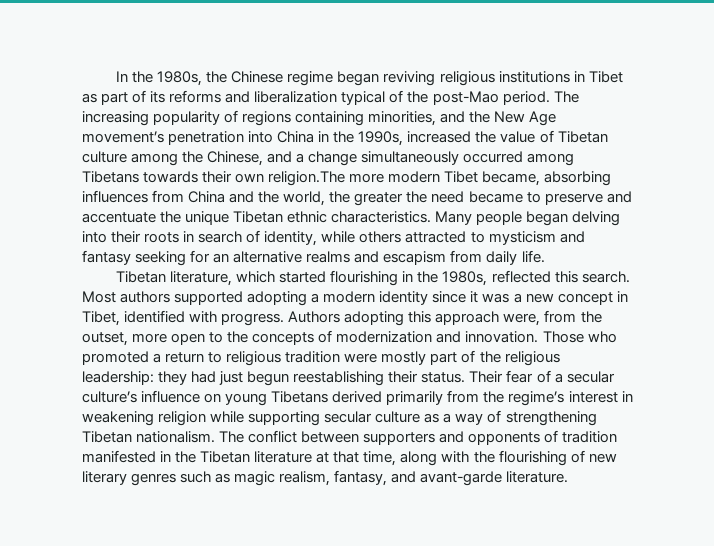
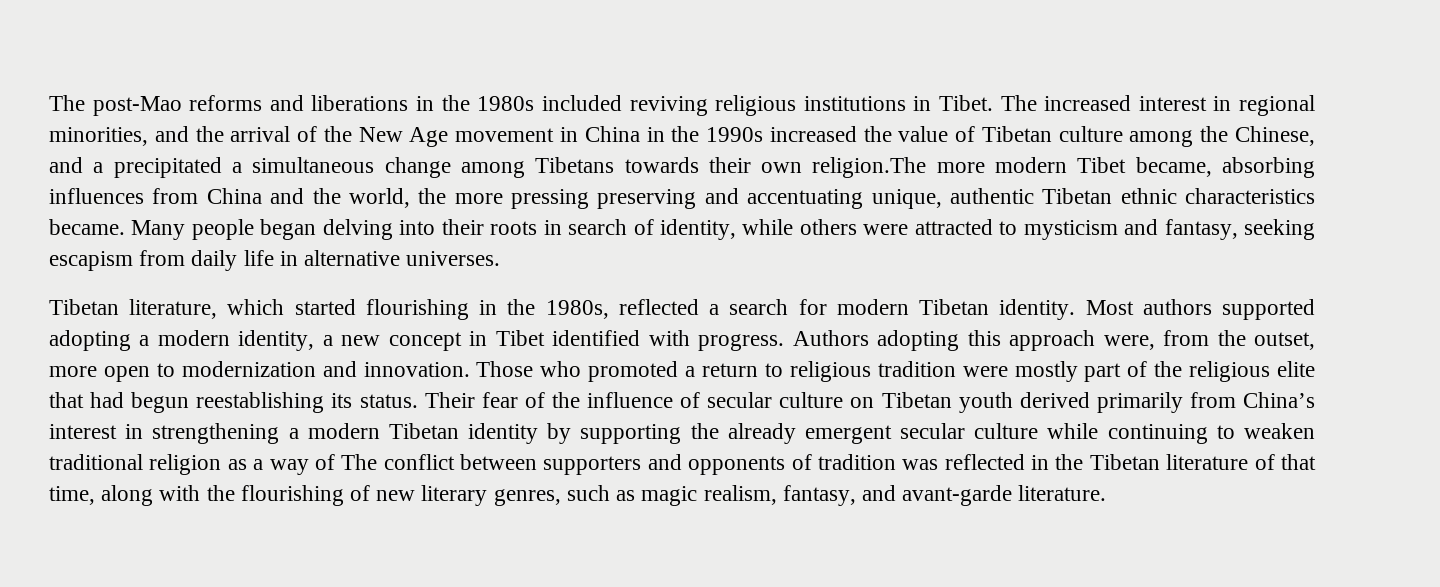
[116,71,623,86] [82,90,579,105] [82,110,557,126] [82,131,274,145] In the 1980s, the Chinese regime began reviving religious institutions in Tibet as part of its reforms and liberalization typical of the post-Mao period. The increasing popularity of regions containing minorities, and the New Age movement’s penetration into -> [49,95,1315,116] [49,126,578,147] The post-Mao reforms and liberations in the 1980s included reviving religious institutions in Tibet. The increased interest in regional minorities, and the arrival of the New Age movement in
[358,131,404,146] 1990s, -> [706,127,764,142] 1990s
[308,151,524,166] change simultaneously occurred -> [113,157,451,178] precipitated a simultaneous change
[354,191,632,206] [82,211,432,225] greater the need became to preserve and accentuate the unique Tibetan ethnic characteristics. -> [454,188,1315,209] [49,219,125,235] more pressing preserving and accentuating unique, authentic Tibetan ethnic characteristics became.
(402, 237) none -> [863,224,909,235] were
[82,250,545,266] fantasy seeking for an alternative realms and escapism from daily life. -> [1164,219,1316,240] [49,250,501,271] fantasy, seeking escapism from daily life in alternative universes.
[554,271,630,283] this search. -> [709,299,1076,320] a search for modern Tibetan identity.
[379,291,510,305] identity since it was -> [238,330,315,351] identity,
[82,311,120,326] Tibet, -> [495,330,545,346] Tibet
[227,330,333,345] the concepts of -> (175, 370) none
[82,371,244,385] leadership: they had just -> [1277,361,1316,377] [49,392,125,408] elite that had
[388,371,419,383] their -> [331,393,353,408] its
[554,371,615,383] [82,390,633,406] [82,411,421,426] a secular culture’s influence on young Tibetans derived primarily from the regime’s interest in weakening religion while supporting secular culture -> [551,392,1315,413] [49,423,1315,444] [49,454,222,475] the influence of secular culture on Tibetan youth derived primarily from China’s interest in strengthening a modern Tibetan identity by supporting the already emergent secular culture while continuing to weaken traditional religion
[505,411,597,426] [82,431,216,443] strengthening Tibetan nationalism. -> (335, 462) none
[82,450,156,463] manifested -> [902,454,1025,470] was reflected
[316,452,330,463] at -> [1254,454,1275,470] of
[131,473,177,486] genres -> [493,489,561,506] genres,

